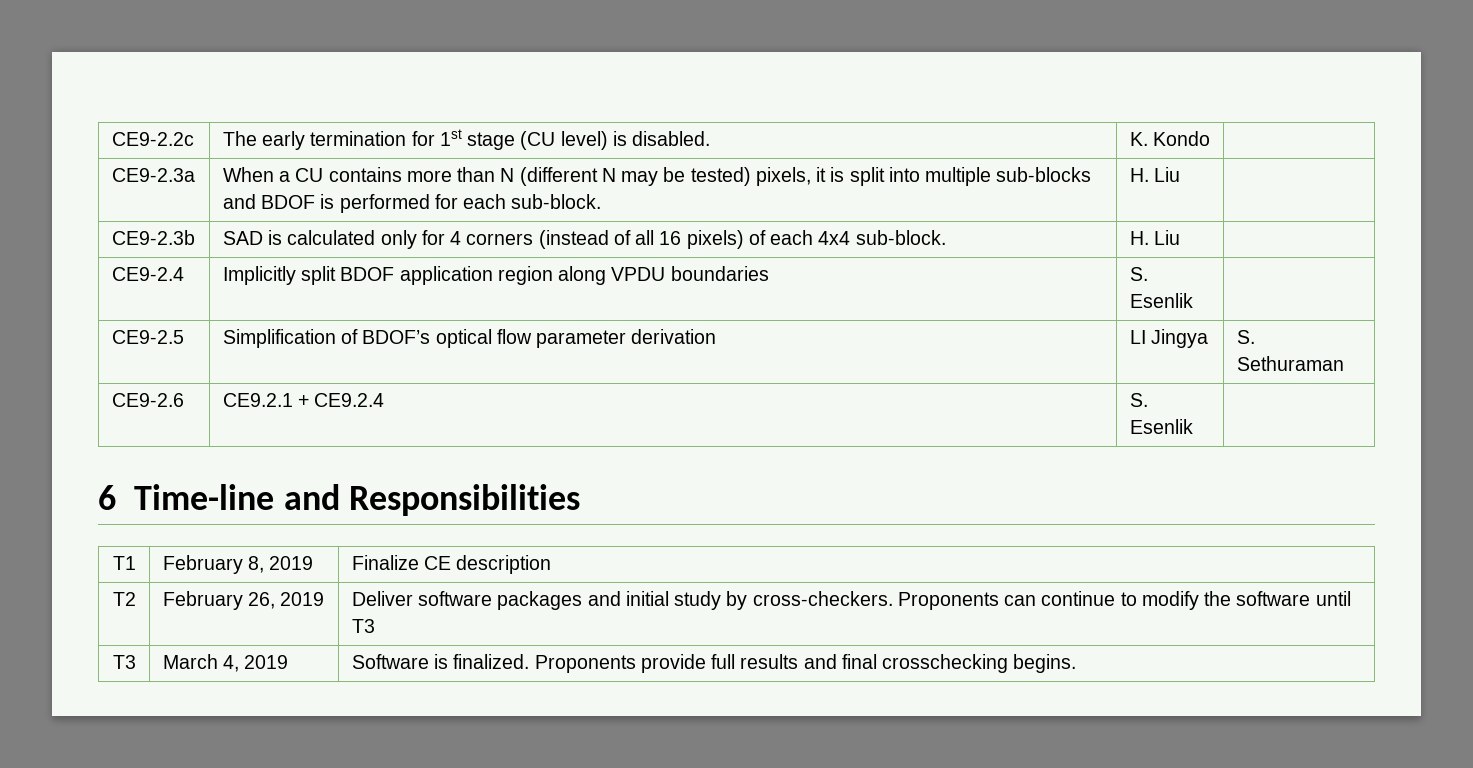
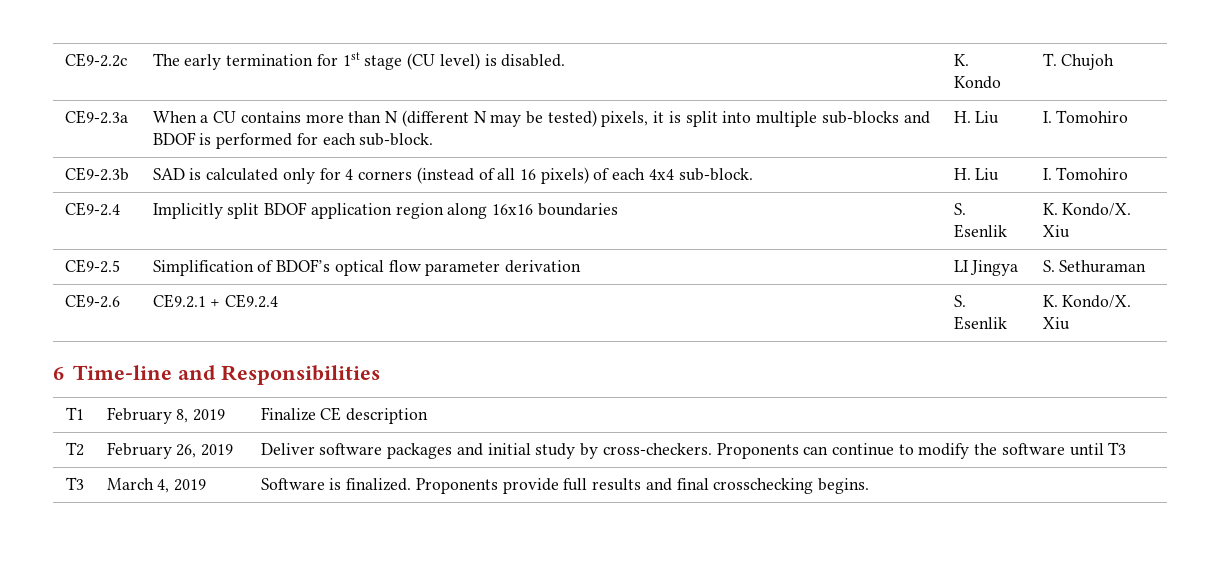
(1210, 138) none -> [1042,53,1115,70] T. Chujoh
(1180, 174) none -> [1042,110,1129,123] I. Tomohiro
(1180, 237) none -> [1042,167,1129,180] I. Tomohiro
[611,267,666,281] VPDU -> [492,204,534,215] 16x16
(1193, 300) none -> [1042,203,1132,216] [1042,225,1070,238] K. Kondo/X. Xiu
(1193, 426) none -> [1042,295,1132,308] [1042,317,1070,330] K. Kondo/X. Xiu

